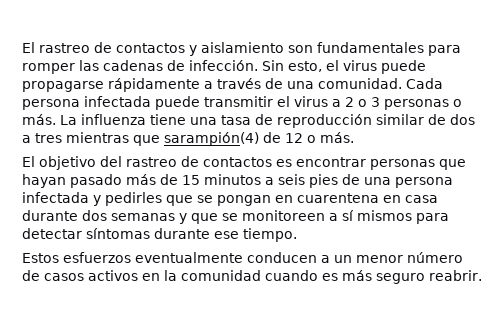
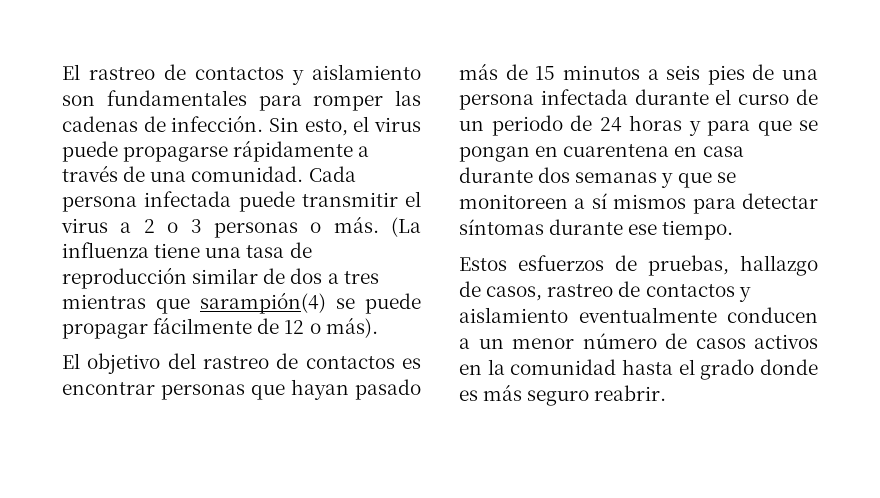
[60,115,77,125] La -> [391,217,421,237] (La
(259, 139) none -> [336,293,421,314] [62,317,253,339] se puede propagar fácilmente
[320,132,354,143] más. -> [325,317,378,338] más).
[93,192,162,206] y pedirles -> [634,89,818,105] [459,115,750,136] durante el curso de un periodo de 24 horas y para
(131, 257) none -> [615,255,818,276] [459,281,751,302] [459,307,568,323] de pruebas, hallazgo de casos, rastreo de contactos y aislamiento
[265,270,318,281] cuando -> [622,359,818,380] hasta el grado donde

